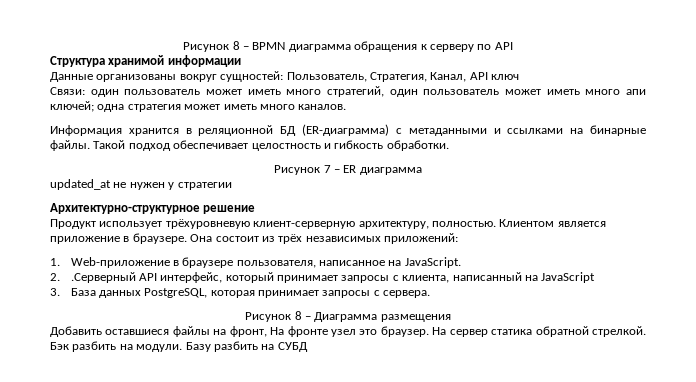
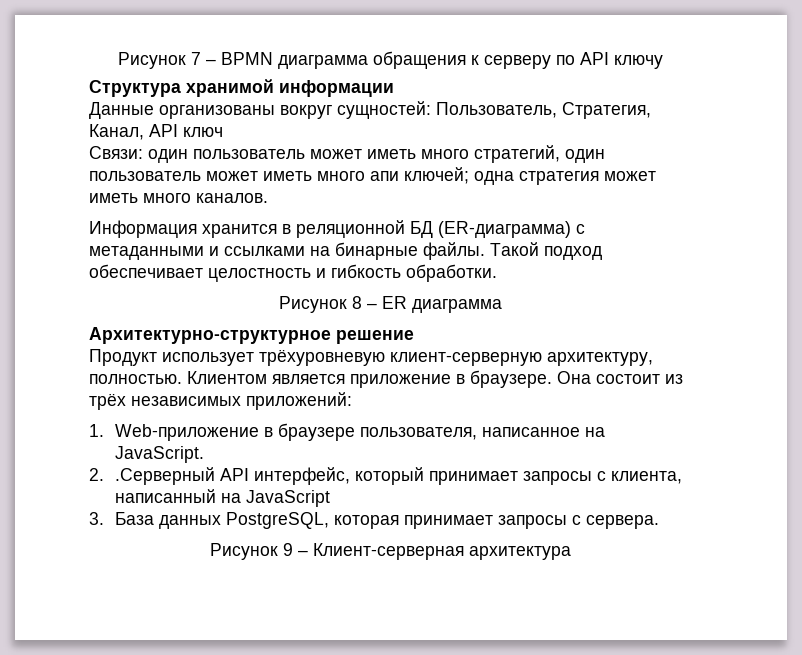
[183,41,240,52] Рисунок 8 -> [118,52,201,69] Рисунок 7
(513, 46) none -> [614,55,663,69] ключу
[323,165,331,173] 7 -> [352,296,362,309] 8
[50,179,232,190] // updated_at не нужен у стратегии -> (502, 306) none
[294,311,451,322] [50,326,647,337] [50,341,308,352] 8 – Диаграмма размещения // Добавить оставшиеся файлы на фронт, На фронте узел это браузер. На сервер статика обратной стрелкой. Бэк разбить на модули. Базу разбить на СУБД -> [283,543,571,560] 9 – Клиент-серверная архитектура

